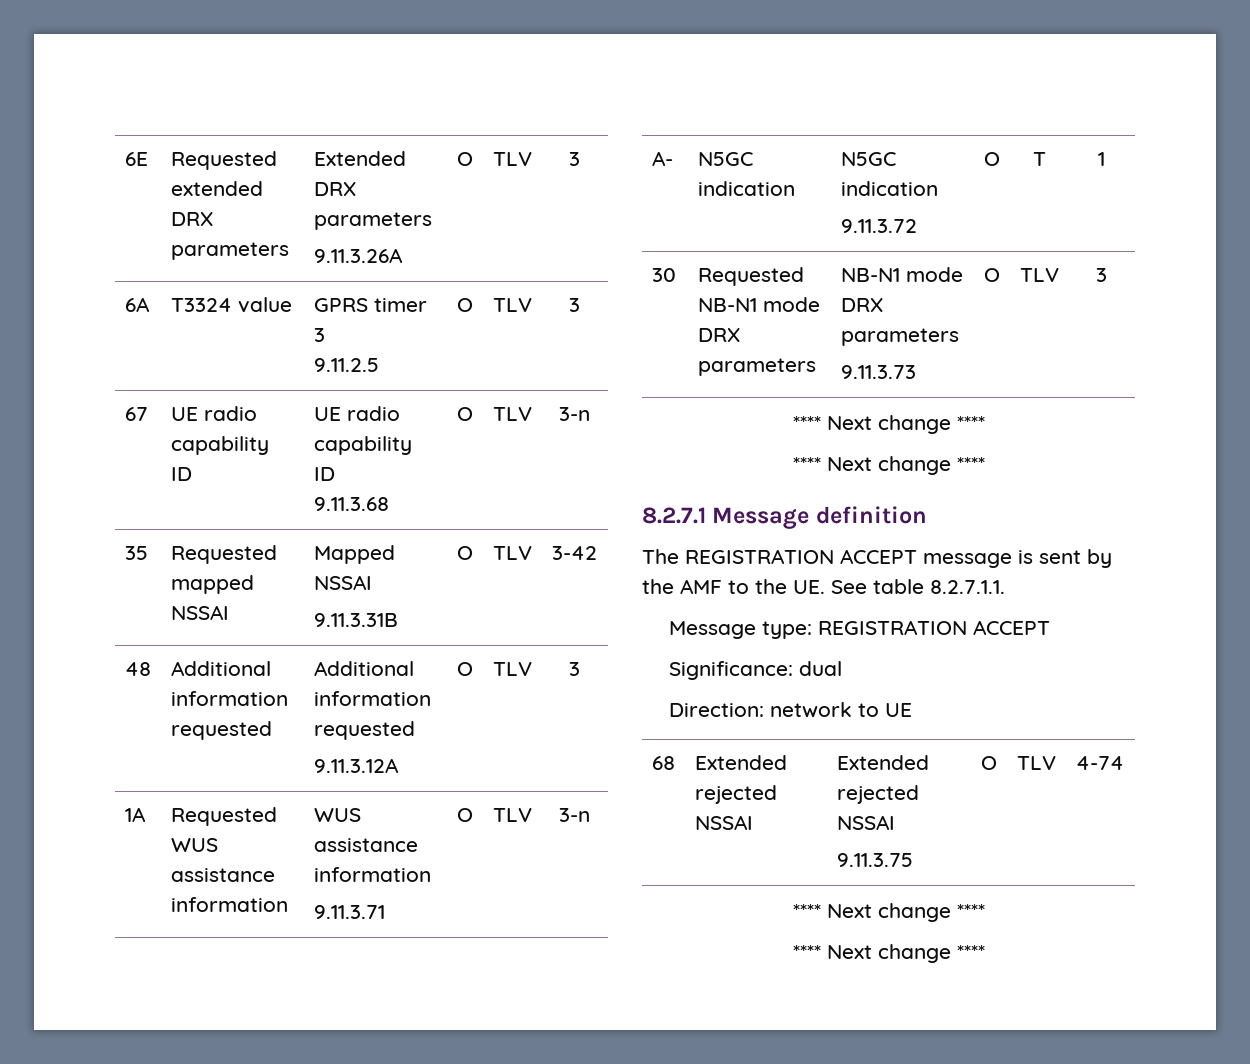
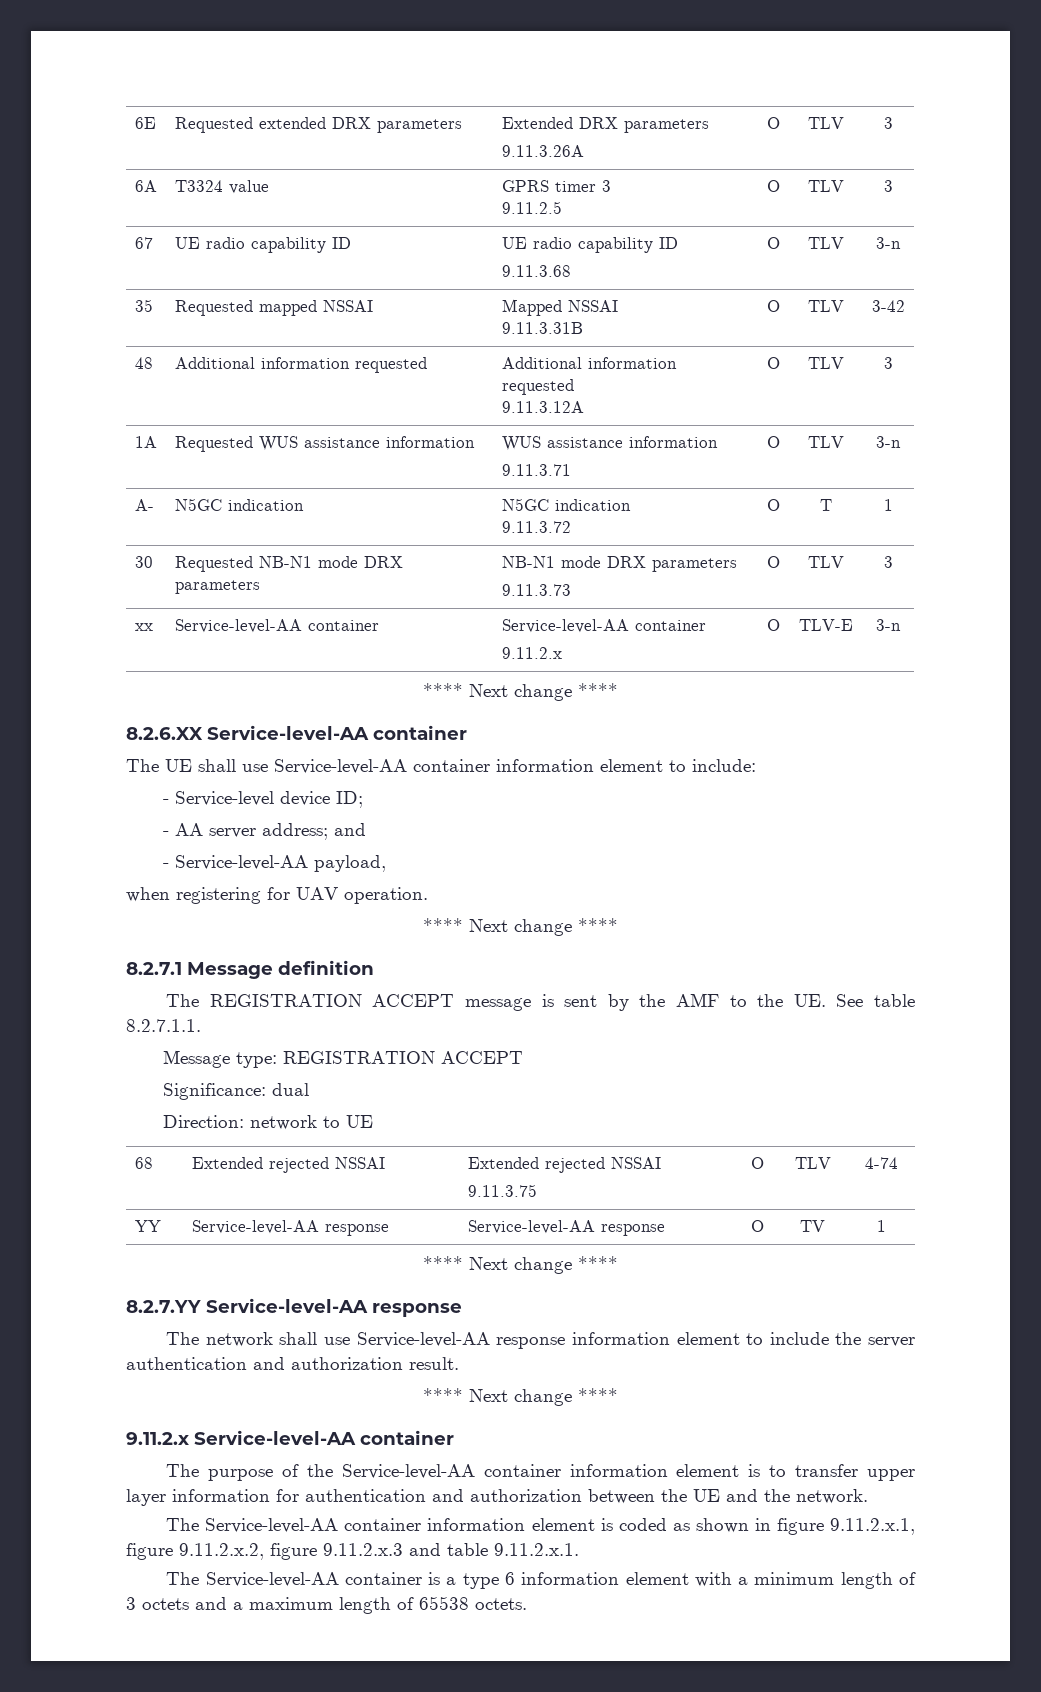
[792,415,985,434] // **** Next change **** -> [134,623,153,631] [174,619,379,633] [501,619,706,633] [501,647,562,659] [767,619,780,631] [799,619,853,631] [876,619,901,631] [423,683,618,701] [126,725,467,740] [126,759,756,774] [163,791,364,808] [163,823,367,840] [163,855,387,872] [126,887,428,904] // xx | Service-level-AA container | Service-level-AA container // 9.11.2.x | O | TLV-E | 3-n // **** Next change **** // 8.2.6.XX Service-level-AA container // The UE shall use Service-level-AA container information element to include: // - Service-level device ID; // - AA server address; and // - Service-level-AA payload, // when registering for UAV operation.
[792,903,985,922] [792,944,985,963] // **** Next change **** // **** Next change **** -> [134,1220,161,1232] [191,1220,389,1236] [467,1220,665,1236] [750,1220,764,1232] [800,1220,825,1232] [876,1220,886,1232] [423,1256,618,1274] [126,1298,462,1317] [166,1332,916,1349] [126,1357,459,1370] [423,1388,618,1406] [126,1430,454,1445] [166,1464,915,1481] [126,1489,868,1506] [166,1518,915,1535] [126,1543,579,1560] [166,1572,917,1589] [126,1596,527,1614] // YY | Service-level-AA response | Service-level-AA response | O | TV | 1 // **** Next change **** // 8.2.7.YY Service-level-AA response // The network shall use Service-level-AA response information element to include the server authentication and authorization result. // **** Next change **** // 9.11.2.x Service-level-AA container // The purpose of the Service-level-AA container information element is to transfer upper layer information for authentication and authorization between the UE and the network. // The Service-level-AA container information element is coded as shown in figure 9.11.2.x.1, figure 9.11.2.x.2, figure 9.11.2.x.3 and table 9.11.2.x.1. // The Service-level-AA container is a type 6 information element with a minimum length of 3 octets and a maximum length of 65538 octets.

